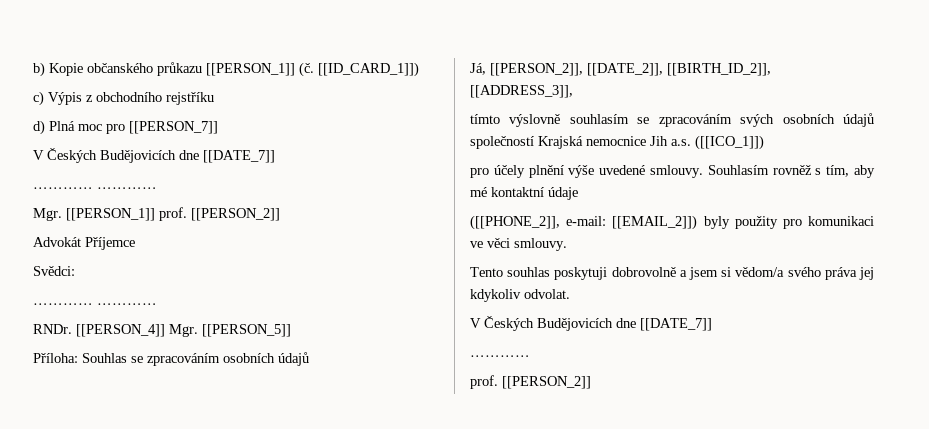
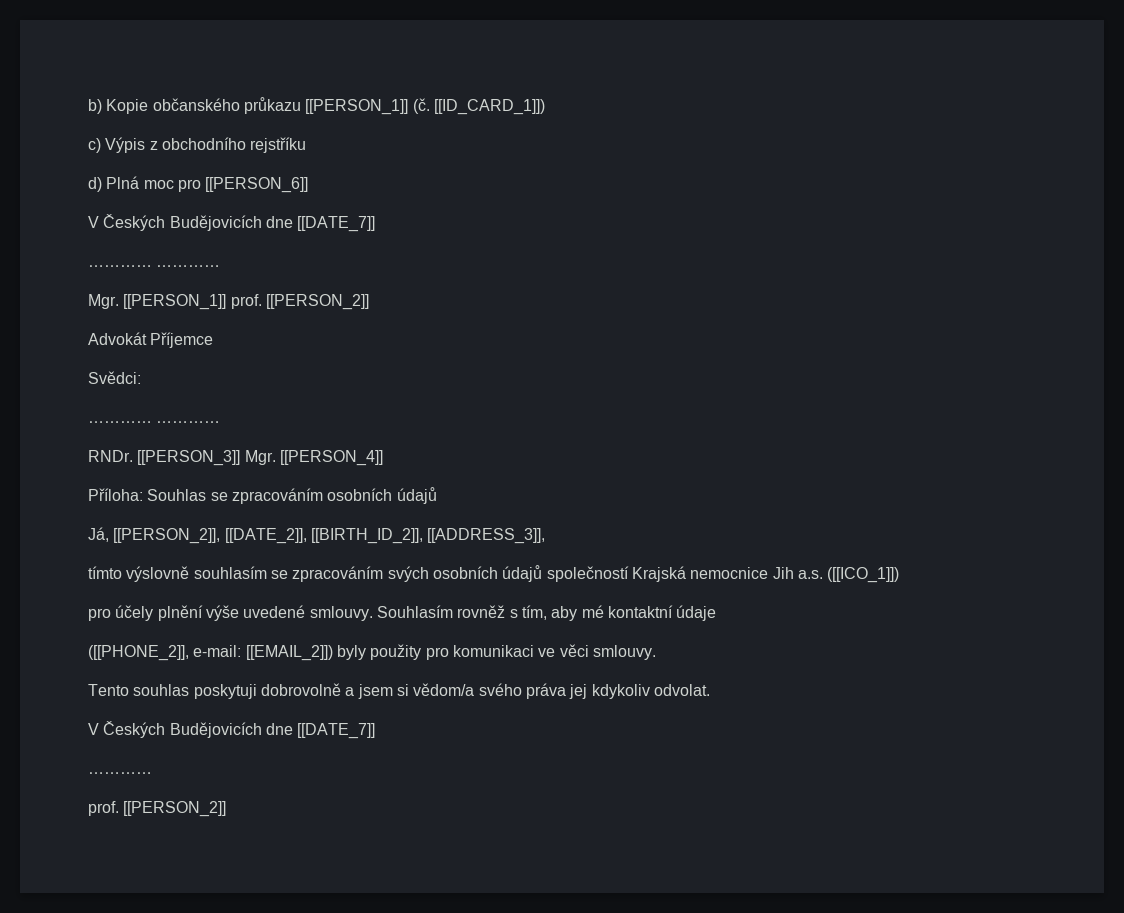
[129,121,218,134] [[PERSON_7]] -> [205,177,309,193] [[PERSON_6]]
(72, 329) none -> [137,450,276,466] [[PERSON_3]] Mgr.
[169,324,291,337] Mgr. [[PERSON_5]] -> (383, 458) none

